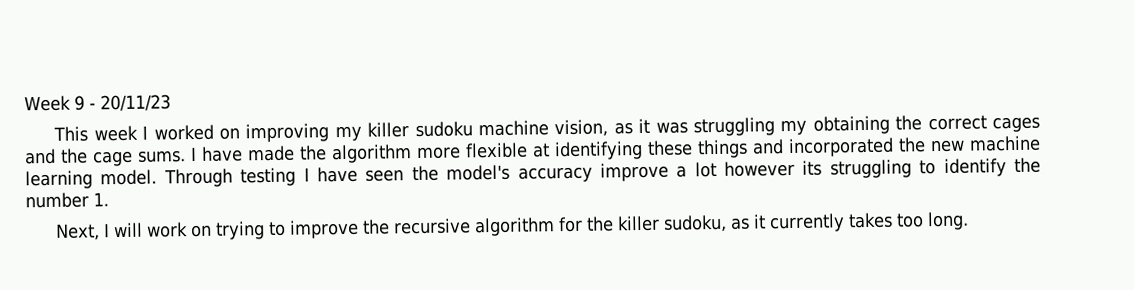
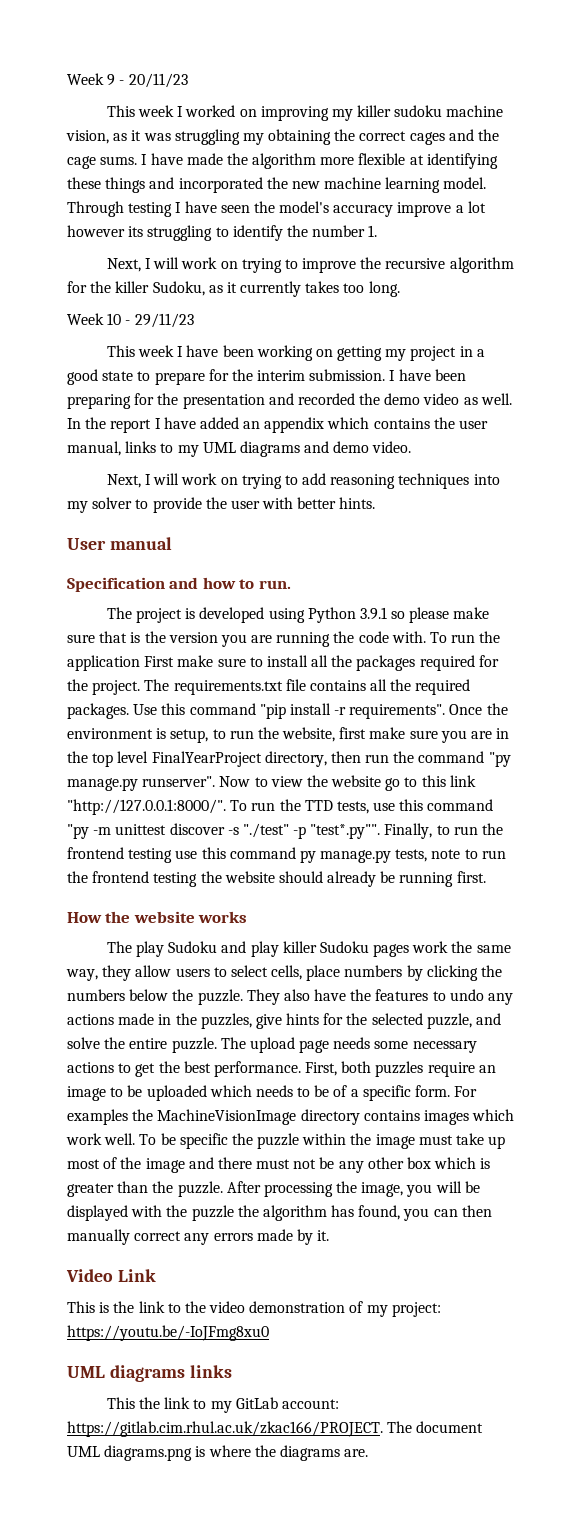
[663,214,728,233] sudoku, -> [152,281,205,296] Sudoku,
(970, 221) none -> [67,313,194,328] [106,345,485,361] [67,369,466,385] [67,393,512,409] [67,417,489,433] [67,441,412,457] [106,473,500,489] [67,497,376,513] [67,537,172,550] [67,577,291,592] [106,607,490,623] [67,631,501,647] [67,655,499,671] [67,679,471,695] [67,703,508,719] [67,727,510,743] [67,751,511,767] [67,775,476,791] [67,799,494,815] [67,823,504,839] [67,847,506,863] [67,871,486,887] [67,911,248,923] [106,941,511,957] [66,965,503,981] [67,989,514,1005] [67,1013,502,1029] [67,1037,477,1053] [67,1061,496,1077] [67,1085,478,1101] [67,1109,515,1125] [66,1133,506,1149] [67,1157,491,1173] [67,1181,480,1197] [67,1205,492,1221] [67,1229,330,1245] [66,1269,156,1282] [67,1301,441,1317] [67,1325,269,1341] [67,1365,232,1382] [106,1397,339,1413] [67,1421,484,1437] [67,1445,369,1461] // Week 10 - 29/11/23 // This week I have been working on getting my project in a good state to prepare for the interim submission. I have been preparing for the presentation and recorded the demo video as well. In the report I have added an appendix which contains the user manual, links to my UML diagrams and demo video. // Next, I will work on trying to add reasoning techniques into my solver to provide the user with better hints. // User manual // Specification and how to run. // The project is developed using Python 3.9.1 so please make sure that is the version you are running the code with. To run the application First make sure to install all the packages required for the project. The requirements.txt file contains all the required packages. Use this command "pip install -r requirements". Once the environment is setup, to run the website, first make sure you are in the top level FinalYearProject directory, then run the command "py manage.py runserver". Now to view the website go to this link "http://127.0.0.1:8000/". To run the TTD tests, use this command "py -m unittest discover -s "./test" -p "test*.py"". Finally, to run the frontend testing use this command py manage.py tests, note to run the frontend testing the website should already be running first. // How the website works // The play Sudoku and play killer Sudoku pages work the same way, they allow users to select cells, place numbers by clicking the numbers below the puzzle. They also have the features to undo any actions made in the puzzles, give hints for the selected puzzle, and solve the entire puzzle. The upload page needs some necessary actions to get the best performance. First, both puzzles require an image to be uploaded which needs to be of a specific form. For examples the MachineVisionImage directory contains images which work well. To be specific the puzzle within the image must take up most of the image and there must not be any other box which is greater than the puzzle. After processing the image, you will be displayed with the puzzle the algorithm has found, you can then manually correct any errors made by it. // Video Link // This is the link to the video demonstration of my project: https://youtu.be/-IoJFmg8xu0 // UML diagrams links // This the link to my GitLab account: https://gitlab.cim.rhul.ac.uk/zkac166/PROJECT. The document UML diagrams.png is where the diagrams are.

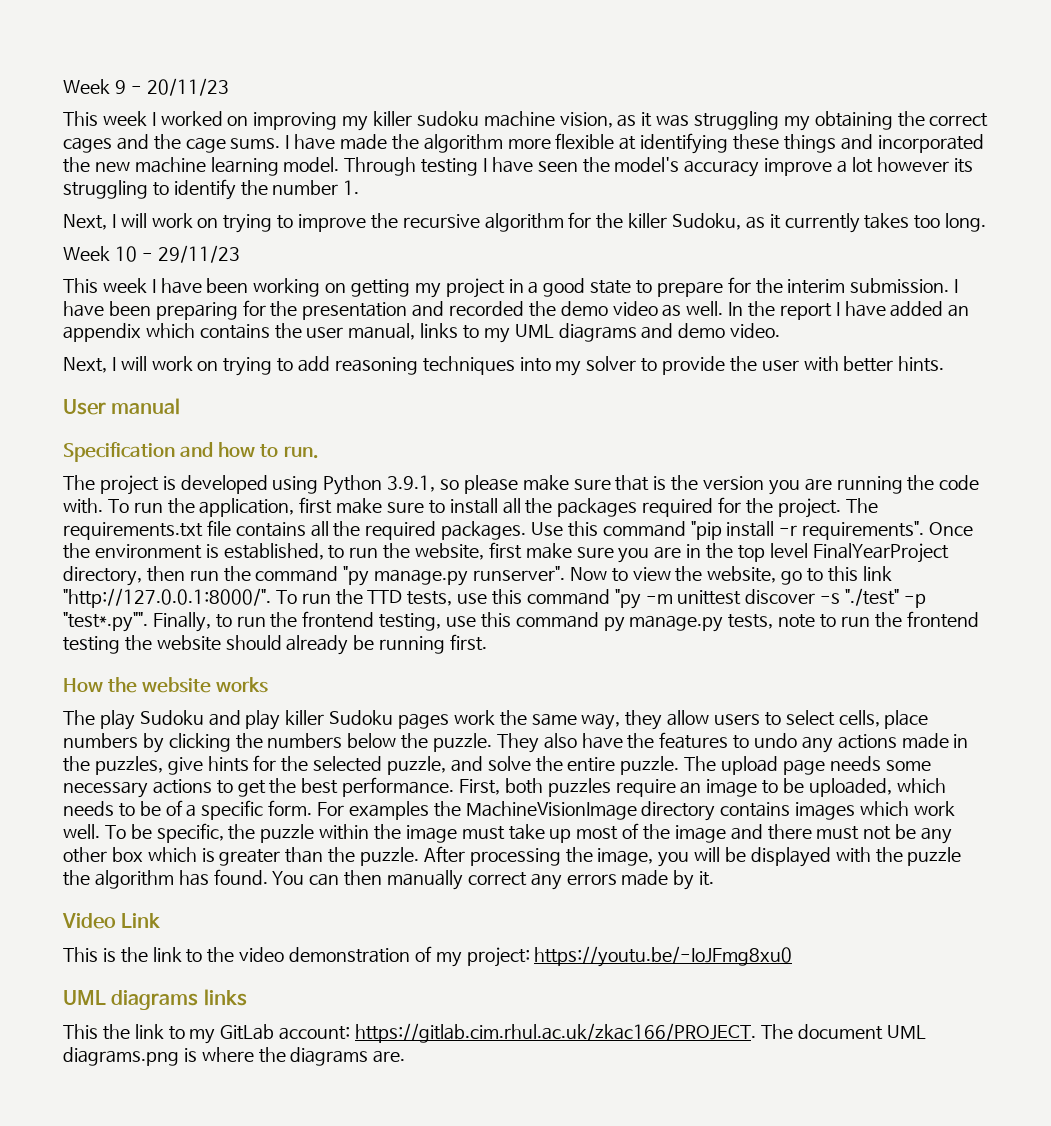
[359,607,387,620] 3.9.1 -> [387,475,436,492] 3.9.1,
[67,655,175,671] application First -> [199,497,333,517] application, first
[170,729,209,743] setup, -> [223,543,324,560] established,
[331,775,382,787] website -> [707,566,777,583] website,
[128,848,173,863] testing -> [379,613,442,631] testing,
[146,1085,207,1101] uploaded -> [808,778,892,797] uploaded,
[179,1133,228,1149] specific -> [156,823,224,843] specific,
[358,1205,430,1221] found, you -> [213,869,305,885] found. You

